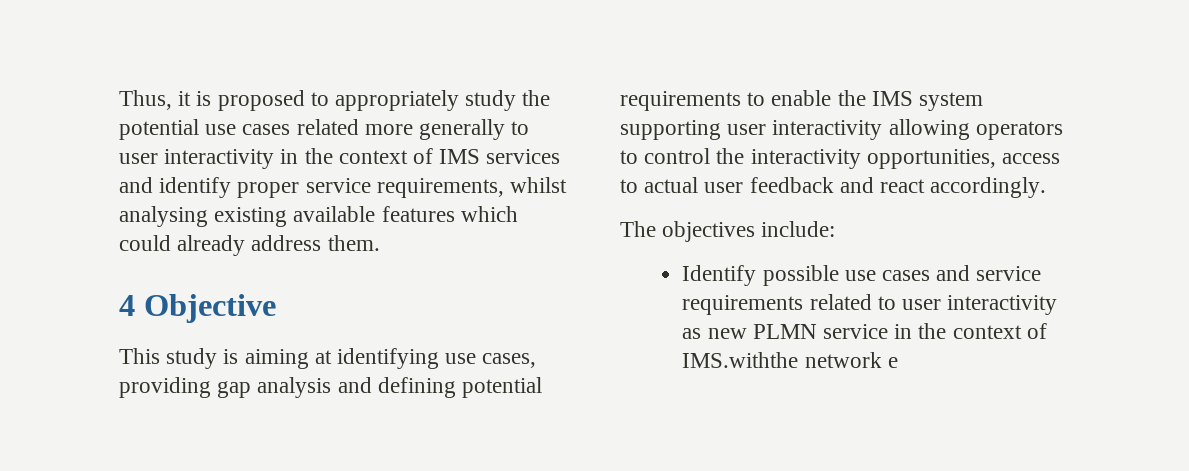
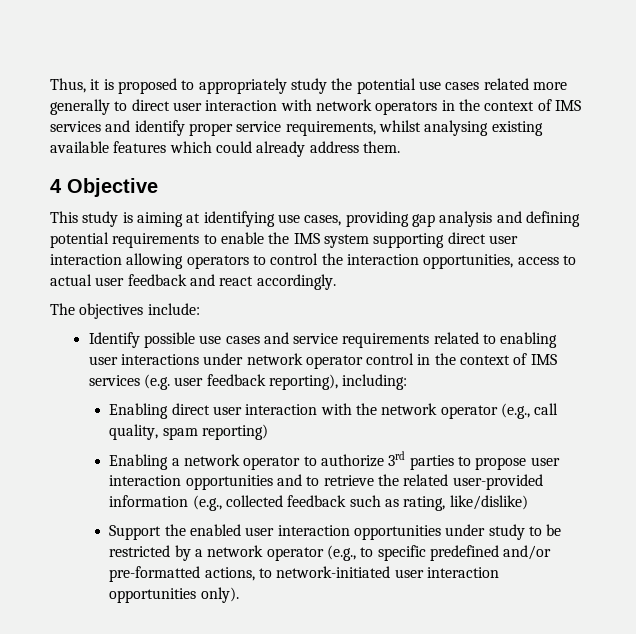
[119,149,275,169] user interactivity -> [131,99,438,115] direct user interaction with network operators
[727,120,883,140] user interactivity -> [447,232,518,244] [50,254,122,265] direct user interaction
[750,149,861,169] interactivity -> [346,254,419,265] interaction
[901,295,1058,315] [682,323,1047,339] [682,352,898,368] user interactivity as new PLMN service in the context of IMS.withthe network e -> [500,332,558,348] [88,353,557,369] [88,374,408,390] [109,403,559,419] [109,424,269,440] [109,451,560,470] [109,474,543,490] [109,495,528,511] [109,524,562,540] [109,545,552,561] [109,566,500,582] [109,587,239,603] enabling user interactions under network operator control in the context of IMS services (e.g. user feedback reporting), including: // Enabling direct user interaction with the network operator (e.g., call quality, spam reporting) // Enabling a network operator to authorize 3rd parties to propose user interaction opportunities and to retrieve the related user-provided information (e.g., collected feedback such as rating, like/dislike) // Support the enabled user interaction opportunities under study to be restricted by a network operator (e.g., to specific predefined and/or pre-formatted actions, to network-initiated user interaction opportunities only).

